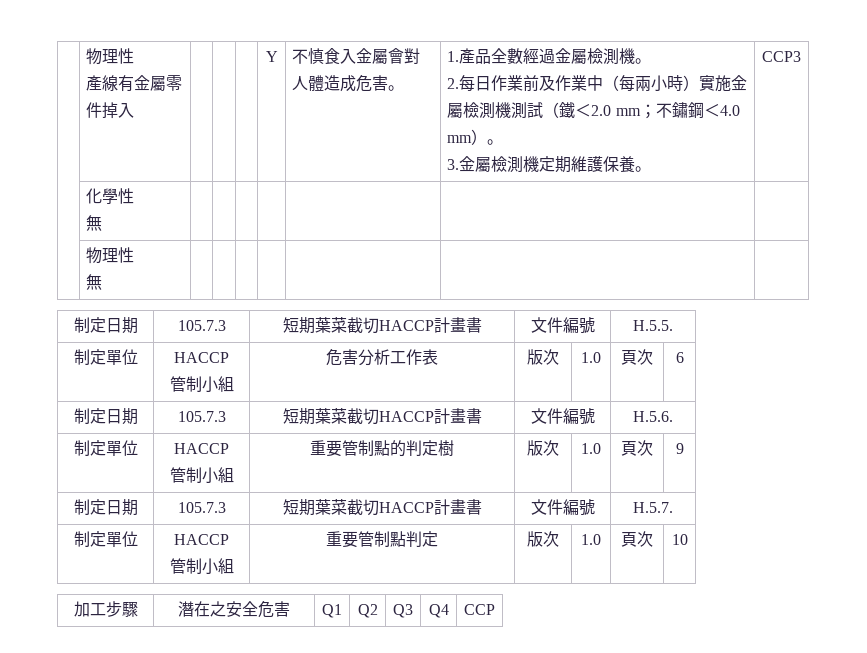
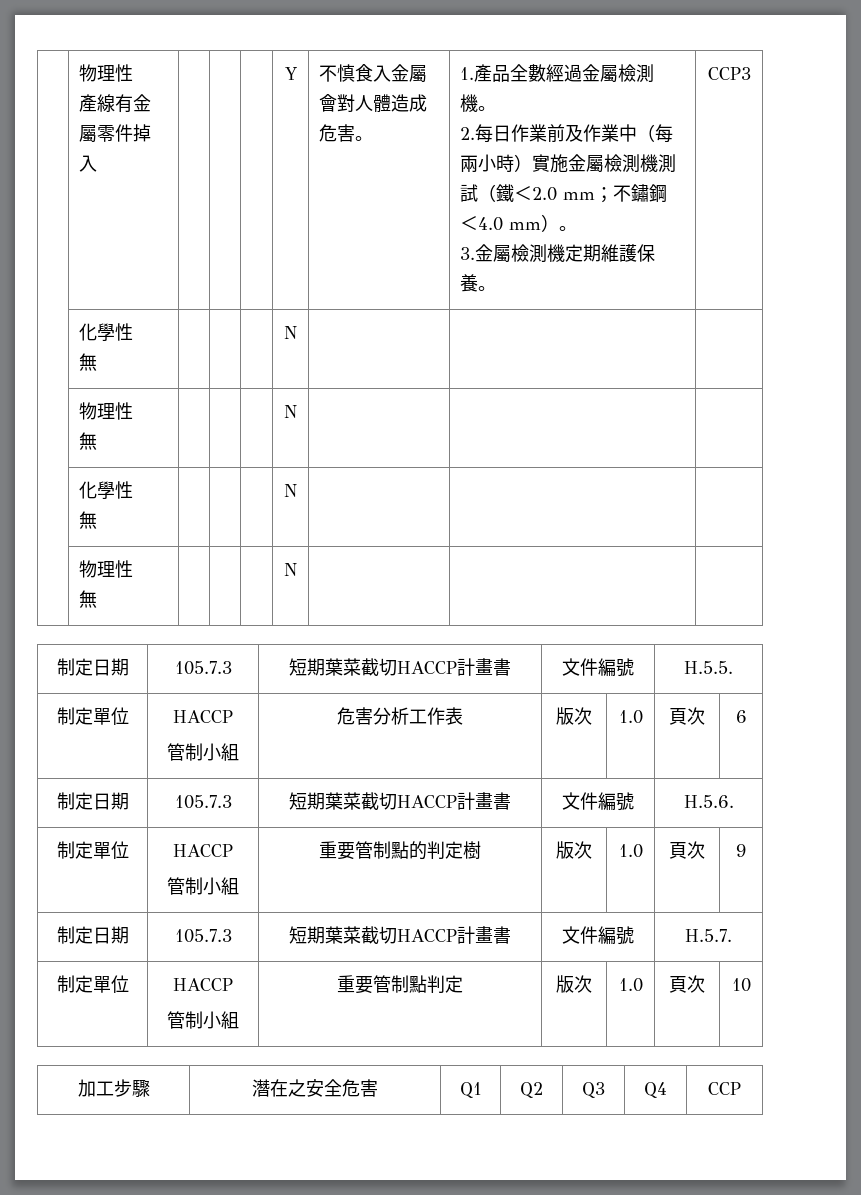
[86,247,135,264] [86,274,103,290] | | | // | 物理性 // 無 | | | | -> [284,326,297,339] [79,402,134,420] [79,432,98,450] [284,405,297,418] [79,481,134,499] [79,511,98,529] [284,484,297,497] [79,560,134,578] [79,590,98,608] [284,563,297,576] N | | | // | 物理性 // 無 | | | | N | | | // | 化學性 // 無 | | | | N | | | // | 物理性 // 無 | | | | N

